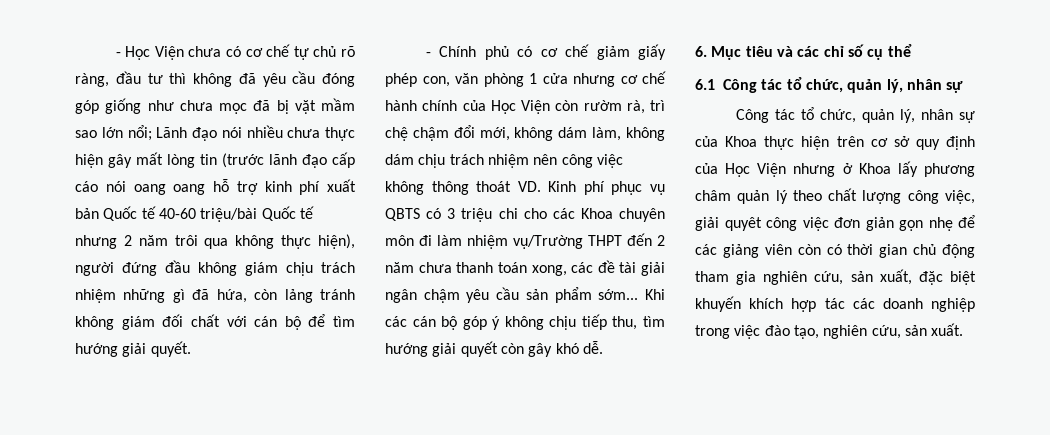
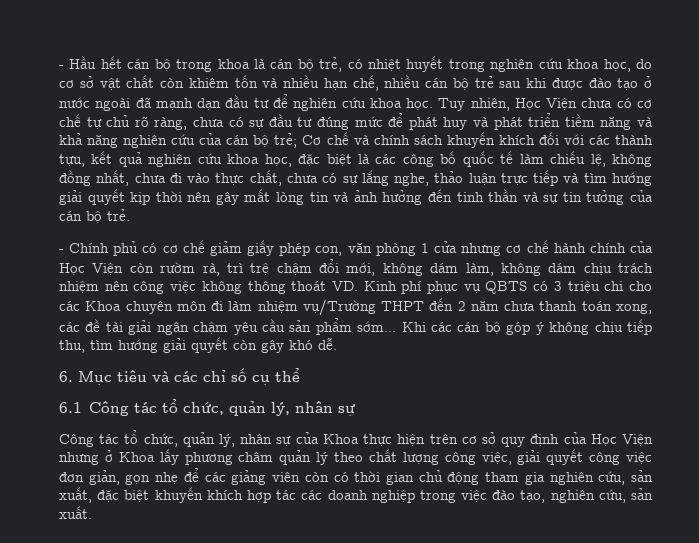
[115,52,121,57] - -> [59,56,653,72] [59,75,652,91] [59,94,510,111] - Hầu hết cán bộ trong khoa là cán bộ trẻ, có nhiệt huyết trong nghiên cứu khoa học, do cơ sở vật chất còn khiêm tốn và nhiều hạn chế, nhiều cán bộ trẻ sau khi được đào tạo ở nước ngoài đã mạnh dạn đầu tư để nghiên cứu khoa học. Tuy nhiên,
[115,71,355,87] [75,98,355,114] [75,125,355,141] [75,152,355,168] [75,179,356,195] [75,206,314,222] [75,234,355,249] [75,260,355,276] [75,289,355,303] [75,314,355,330] [75,341,191,357] đầu tư thì không đã yêu cầu đóng góp giống như chưa mọc đã bị vặt mầm sao lớn nổi; Lãnh đạo nói nhiều chưa thực hiện gây mất lòng tin (trước lãnh đạo cấp cáo nói oang oang hỗ trợ kinh phí xuất bản Quốc tế 40-60 triệu/bài Quốc tế nhưng 2 năm trôi qua không thực hiện), người đứng đầu không giám chịu trách nhiệm những gì đã hứa, còn lảng tránh không giám đối chất với cán bộ để tìm hướng giải quyết. -> [192,113,654,130] [59,132,653,148] [59,151,653,167] [59,170,652,186] [59,189,653,205] [59,209,130,223] chưa có sự đầu tư đúng mức để phát huy và phát triển tiềm năng và khả năng nghiên cứu của cán bộ trẻ; Cơ chế và chính sách khuyến khích đối với các thành tựu, kết quả nghiên cứu khoa học, đặc biệt là các công bố quốc tế làm chiếu lệ, không đồng nhất, chưa đi vào thực chất, chưa có sự lắng nghe, thảo luận trực tiếp và tìm hướng giải quyết kịp thời nên gây mất lòng tin và ảnh hưởng đến tinh thần và sự tin tưởng của cán bộ trẻ.
[385,127,408,141] chệ -> [250,263,270,275] trệ
[724,217,762,231] quyêt -> [546,449,584,465] quyết
[865,217,894,231] giản -> [88,470,120,485] giản,

